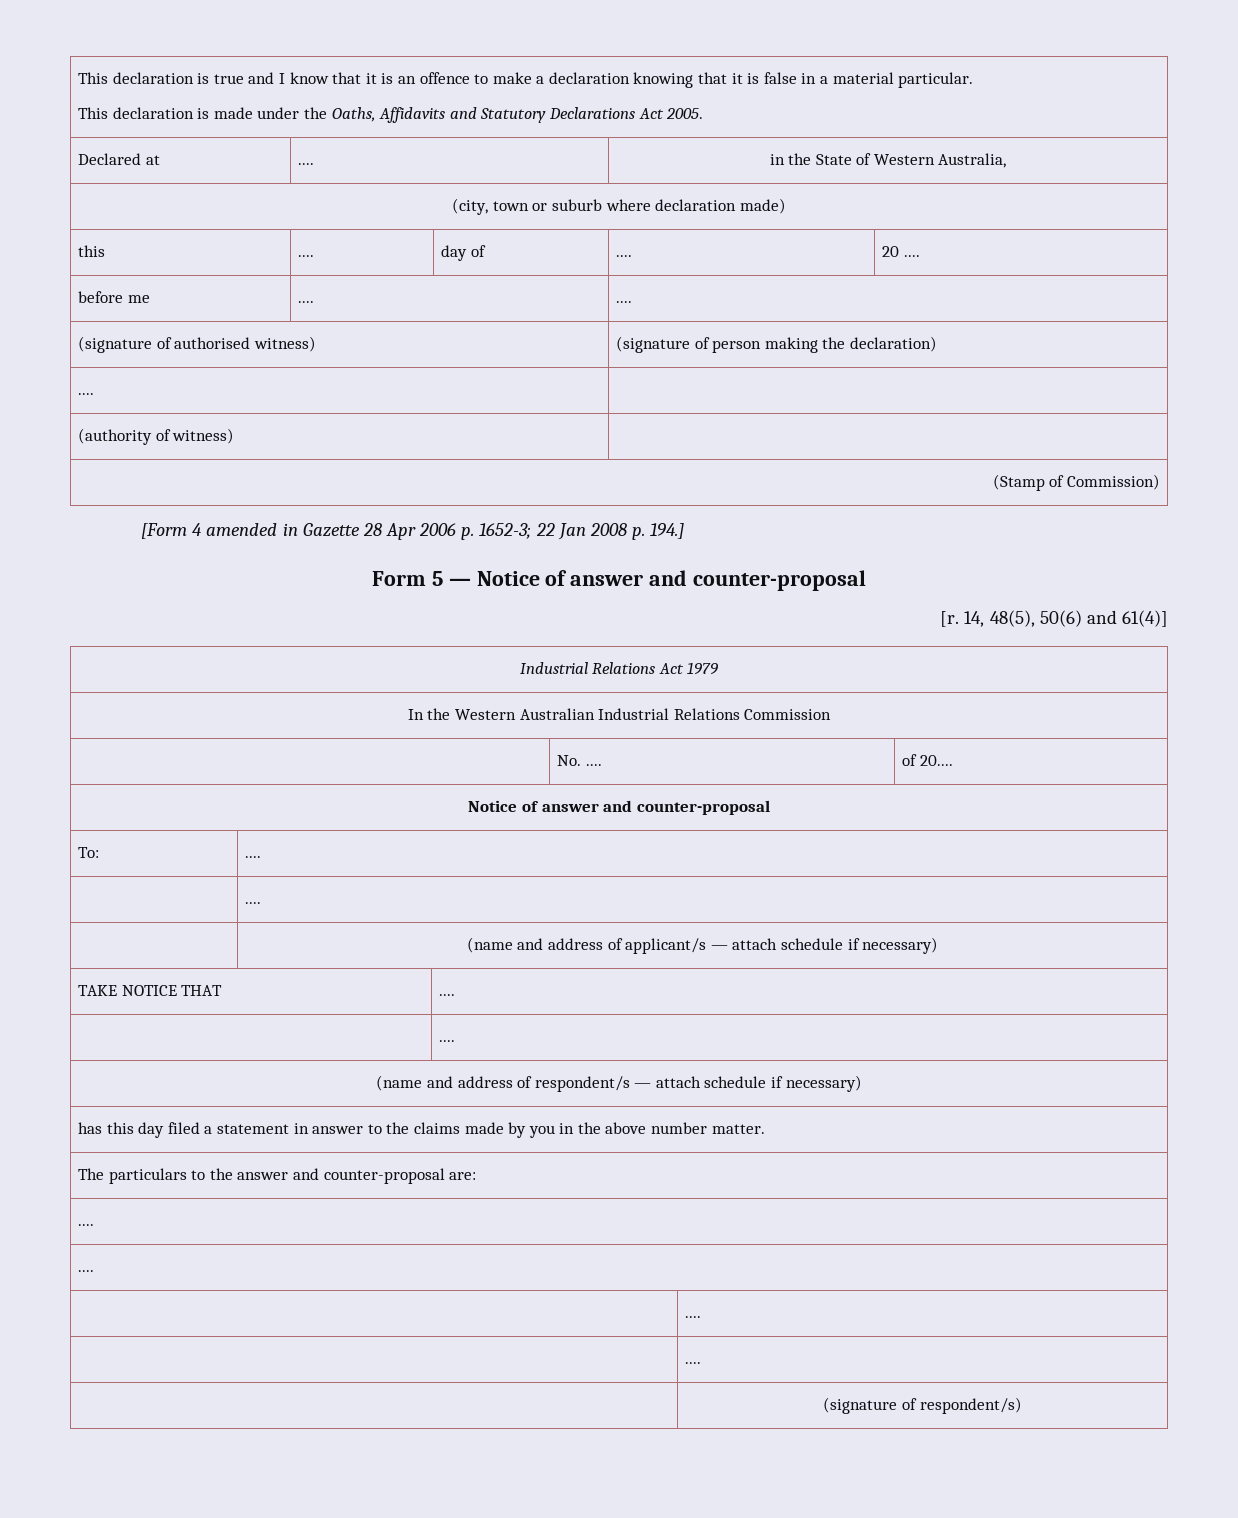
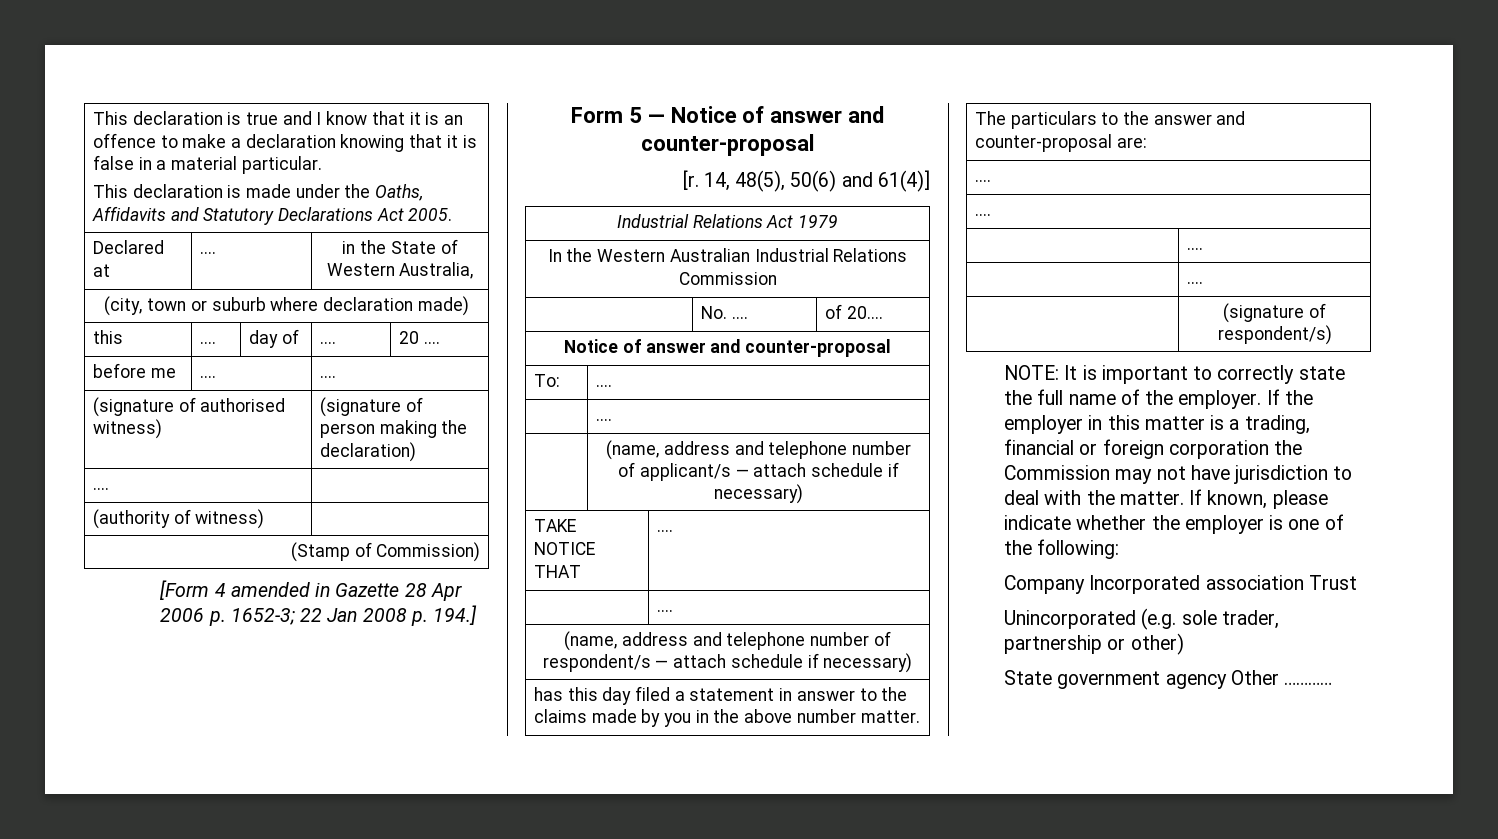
[466,937,604,953] (name and address -> [606,440,911,460] (name, address and telephone number
[376,1075,513,1091] (name and address -> [564,631,870,651] (name, address and telephone number
(1022, 1405) none -> [1004,365,1345,384] [1004,389,1313,409] [1004,415,1310,434] [1004,439,1303,459] [1004,465,1353,484] [1004,489,1328,509] [1004,514,1344,534] [1004,539,1120,559] [1004,575,1357,594] [1004,608,1279,630] [1004,633,1184,655] [1004,670,1333,689] // NOTE: It is important to correctly state the full name of the employer. If the employer in this matter is a trading, financial or foreign corporation the Commission may not have jurisdiction to deal with the matter. If known, please indicate whether the employer is one of the following: // Company Incorporated association Trust // Unincorporated (e.g. sole trader, partnership or other) // State government agency Other …………

